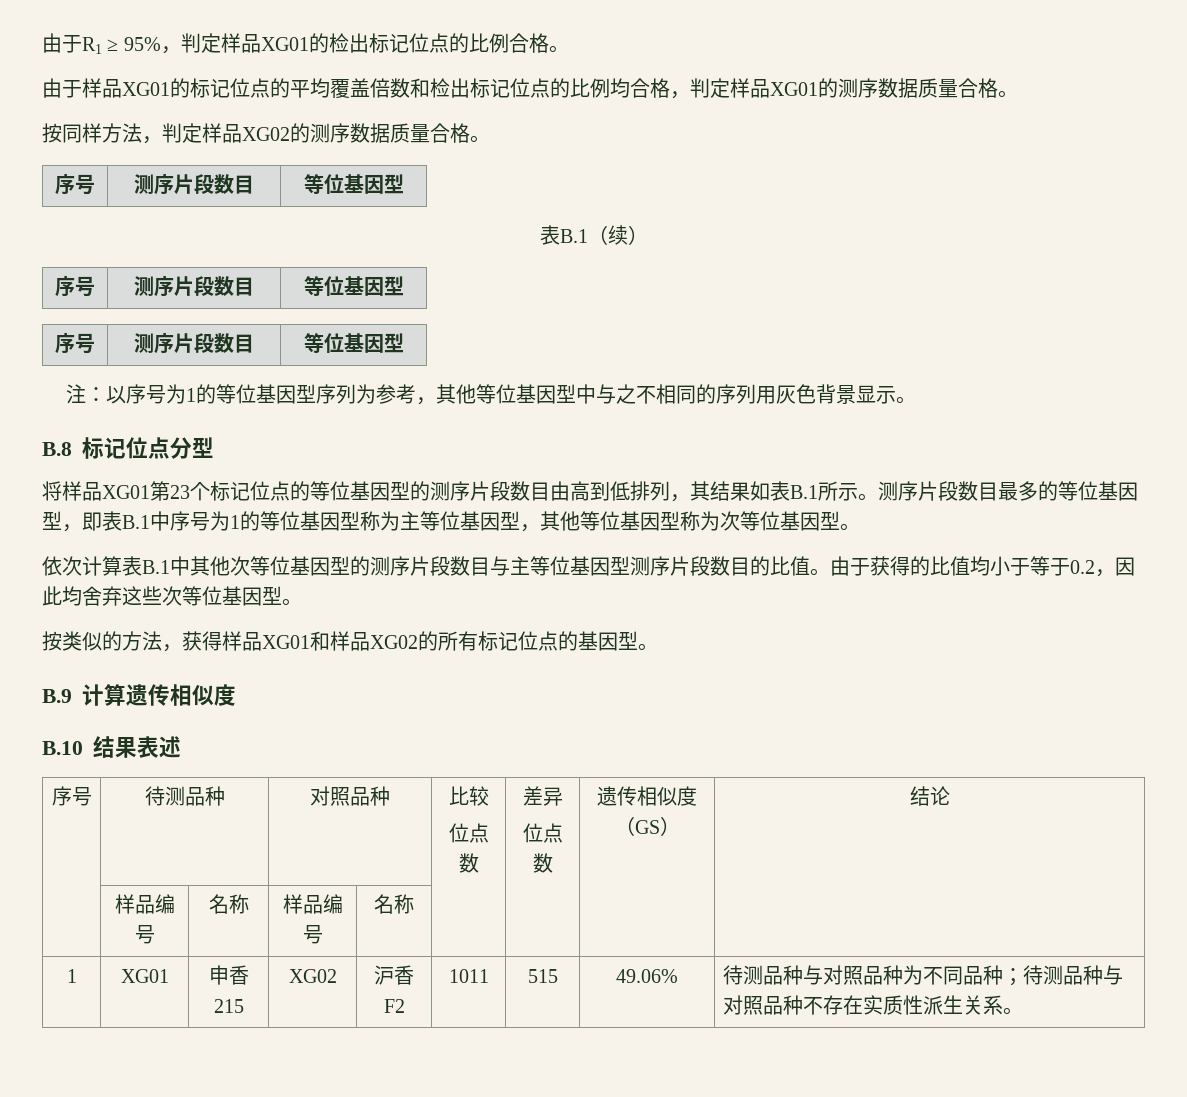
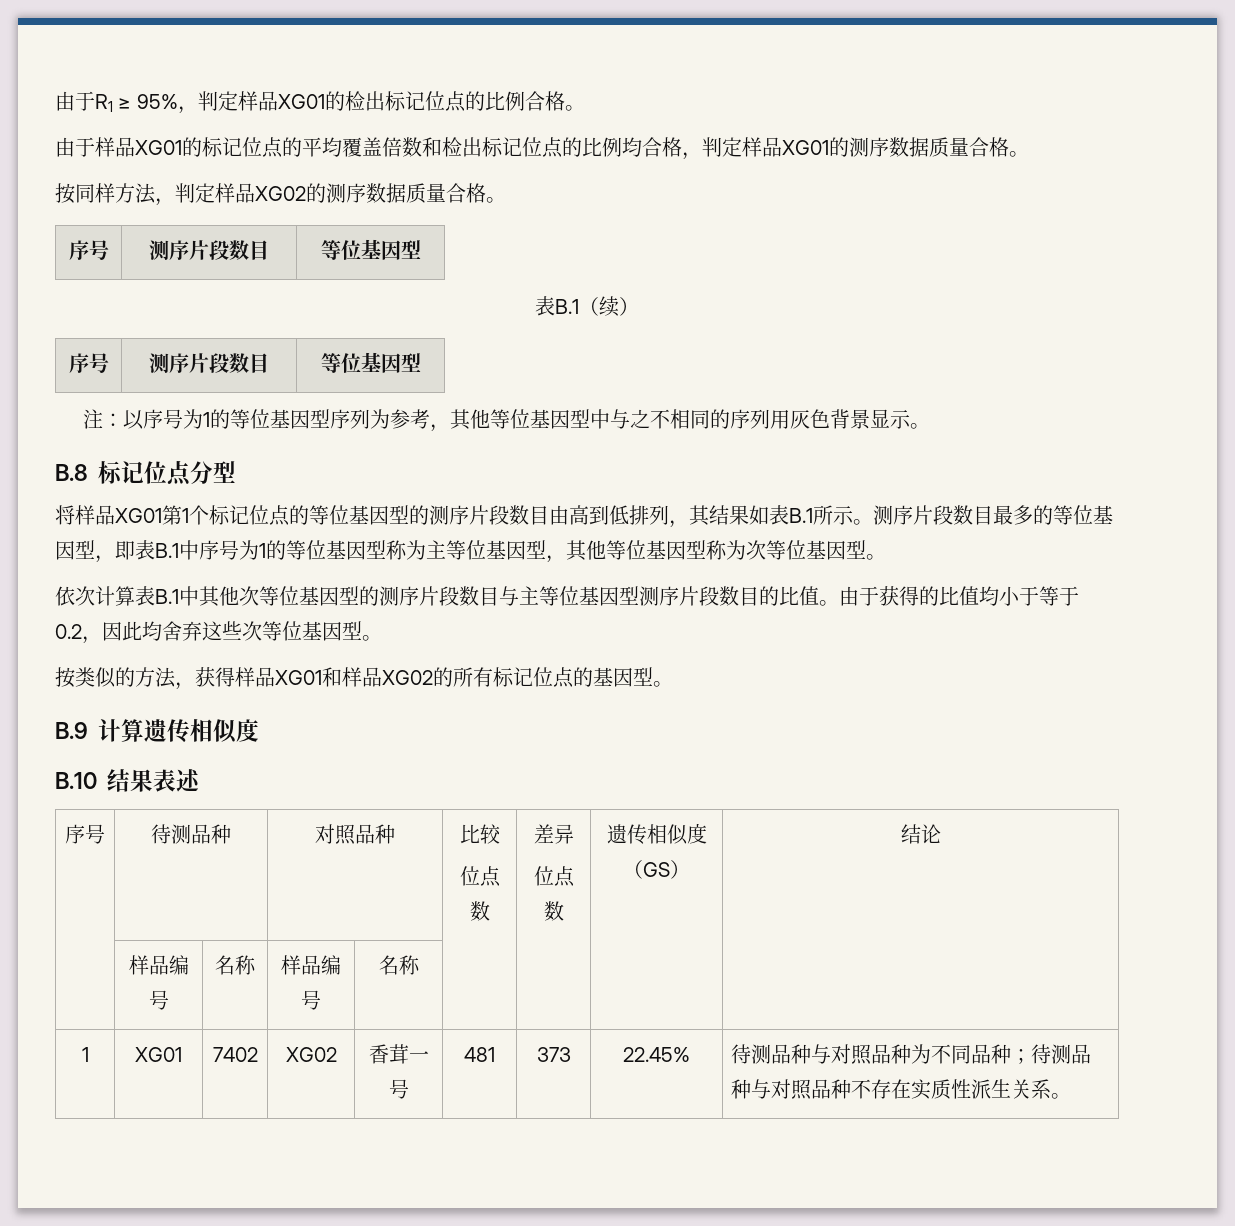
[55,333,95,354] [134,333,254,354] [303,333,404,353] // 序号 | 测序片段数目 | 等位基因型 -> (421, 362) none
[170,485,190,499] 23 -> [182,508,189,523] 1
[208,965,249,985] [213,999,244,1013] 申香215 -> [212,1047,258,1062] 7402
[374,965,414,985] [383,999,405,1013] [448,969,489,983] [527,969,558,983] [616,969,678,983] 沪香F2 | 1011 | 515 | 49.06% -> [368,1044,429,1064] [388,1079,409,1099] [464,1047,495,1062] [536,1047,571,1062] [623,1047,690,1062] 香茸一号 | 481 | 373 | 22.45%

